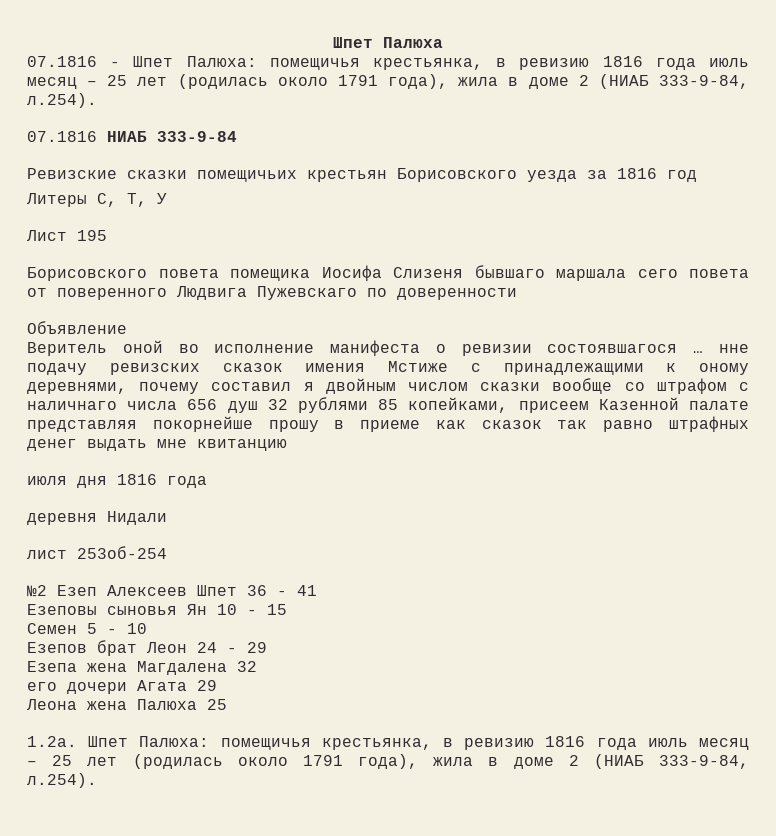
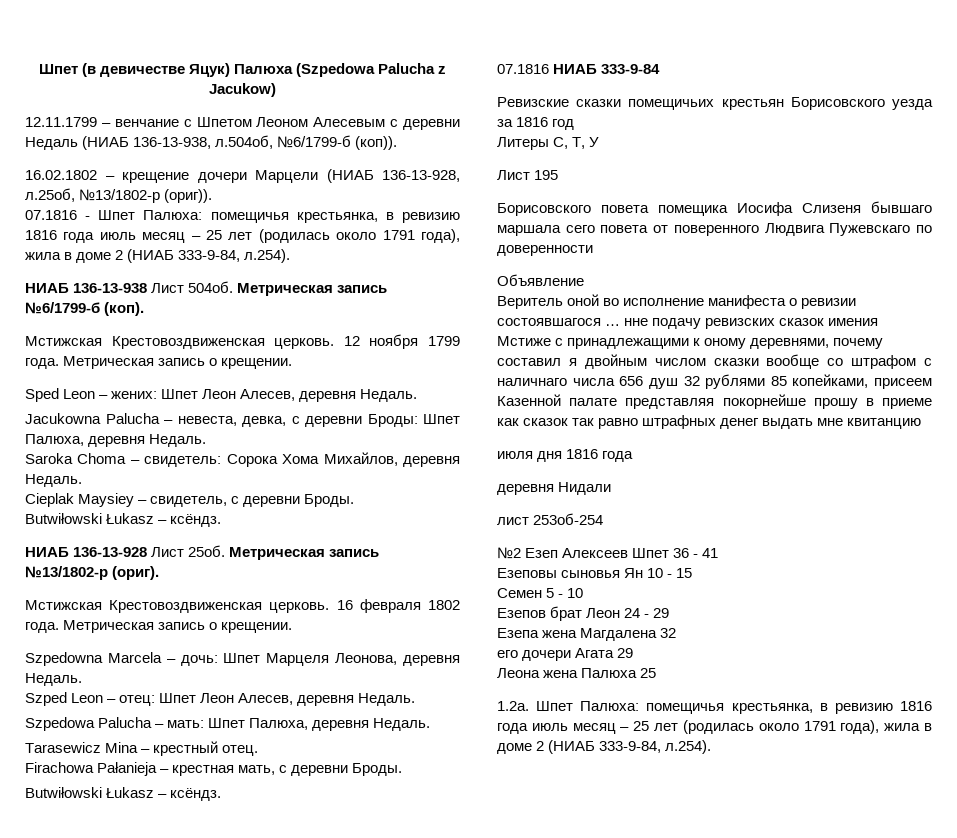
[333,37,443,48] Шпет Палюха -> [38,63,447,77] [209,83,276,97] [25,117,460,130] [25,135,398,150] [25,169,460,183] [25,188,213,203] Шпет (в девичестве Яцук) Палюха (Szpedowa Palucha z Jacukow) // 12.11.1799 – венчание с Шпетом Леоном Алесевым с деревни Недаль (НИАБ 136-13-938, л.504об, №6/1799-б (коп)). // 16.02.1802 – крещение дочери Марцели (НИАБ 136-13-928, л.25об, №13/1802-р (ориг)).
(97, 100) none -> [25,281,388,296] [25,302,145,316] [25,334,461,349] [25,356,293,369] [25,388,418,402] [25,413,460,427] [25,434,207,447] [25,452,461,467] [25,474,82,487] [25,493,355,507] [25,513,222,527] [25,545,380,560] [25,566,160,580] [25,599,460,613] [25,620,293,633] [25,652,461,666] [25,673,82,686] [25,692,416,706] [25,717,431,731] [25,741,259,756] [25,762,403,776] [25,787,222,801] // НИАБ 136-13-938 Лист 504об. Метрическая запись №6/1799-б (коп). // Мстижская Крестовоздвиженская церковь. 12 ноября 1799 года. Метрическая запись о крещении. // Sped Leon – жених: Шпет Леон Алесев, деревня Недаль. // Jacukowna Palucha – невеста, девка, с деревни Броды: Шпет Палюха, деревня Недаль. // Saroka Choma – свидетель: Сорока Хома Михайлов, деревня Недаль. // Cieplak Maysiey – свидетель, с деревни Броды. // Butwiłowski Łukasz – ксёндз. // НИАБ 136-13-928 Лист 25об. Метрическая запись №13/1802-р (ориг). // Мстижская Крестовоздвиженская церковь. 16 февраля 1802 года. Метрическая запись о крещении. // Szpedowna Marcela – дочь: Шпет Марцеля Леонова, деревня Недаль. // Szped Leon – отец: Шпет Леон Алесев, деревня Недаль. // Szpedowa Palucha – мать: Шпет Палюха, деревня Недаль. // Tarasewicz Mina – крестный отец. // Firachowa Pałanieja – крестная мать, с деревни Броды. // Butwiłowski Łukasz – ксёндз.

